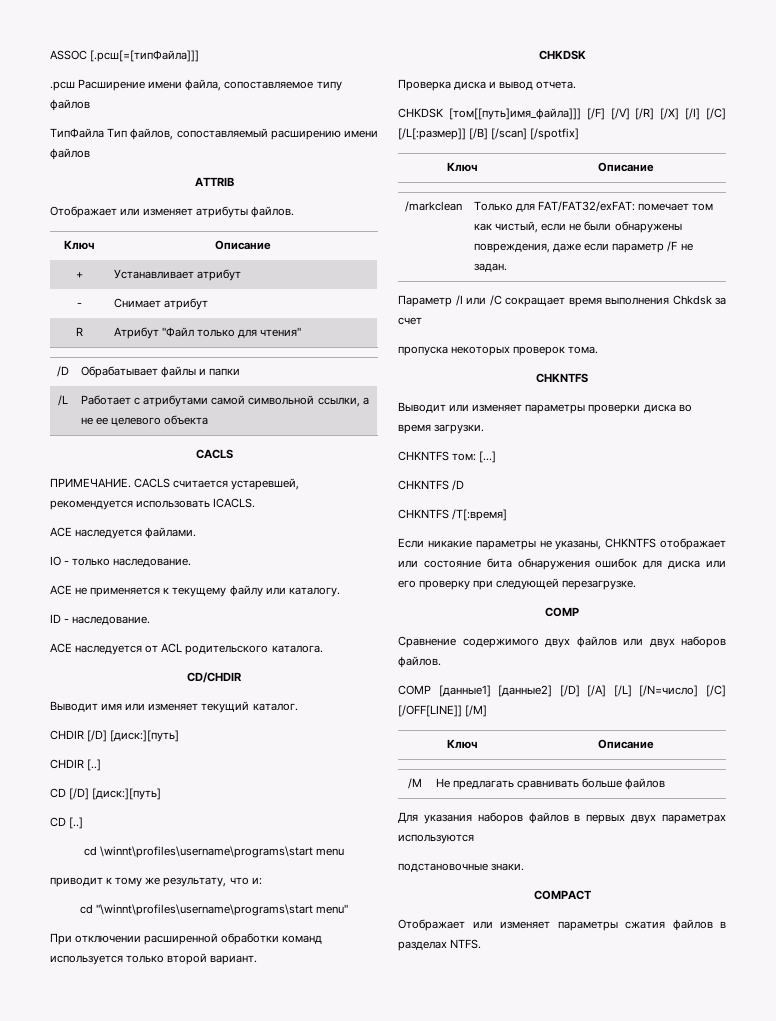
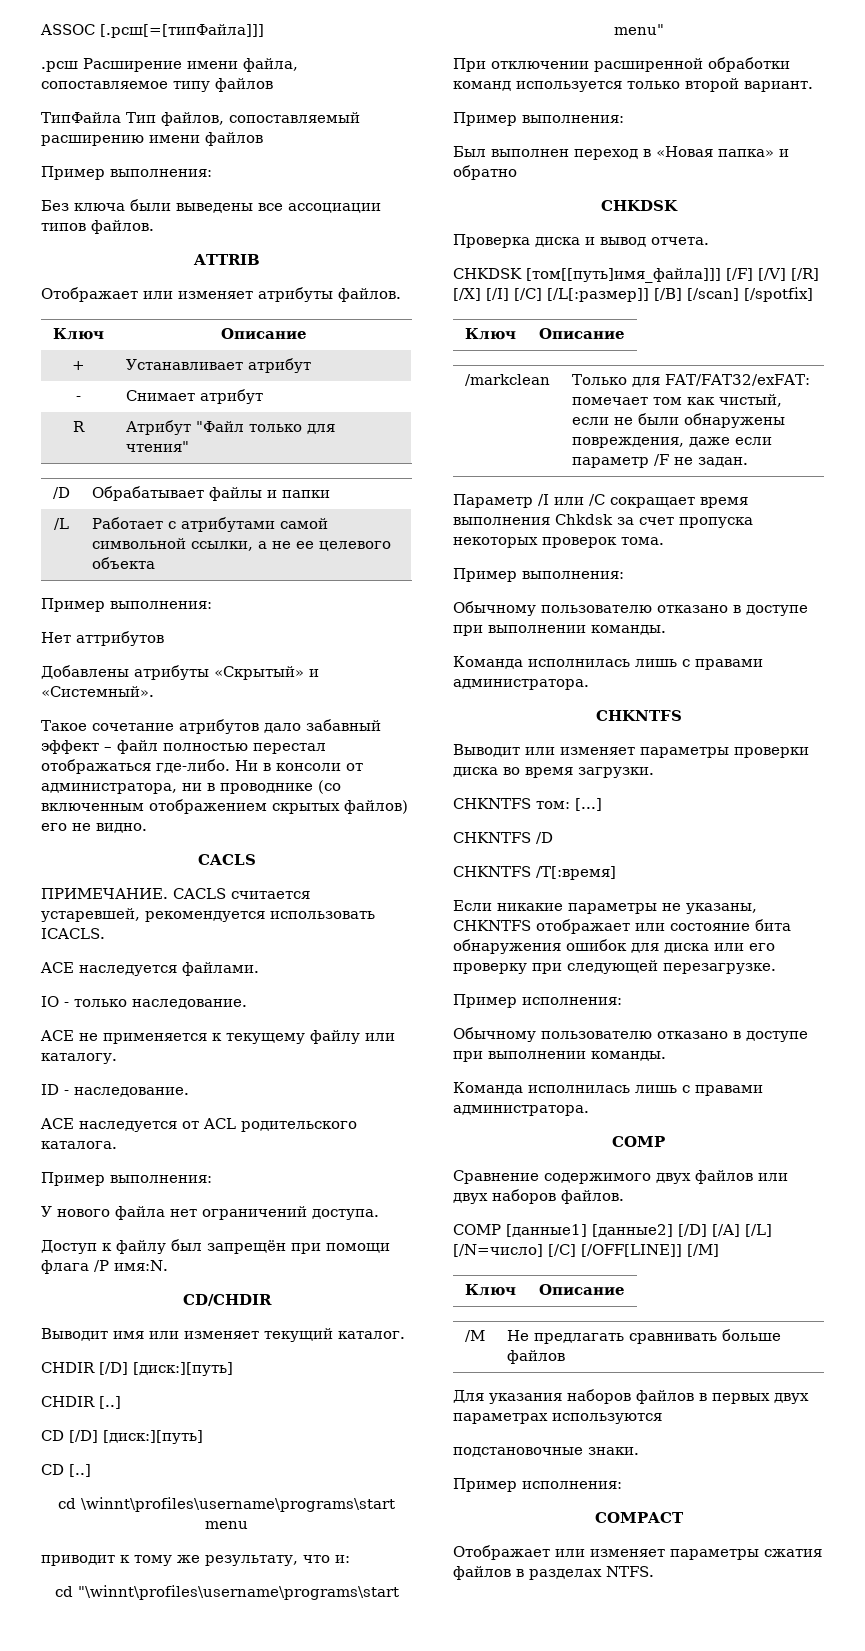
(90, 154) none -> [41,166,212,180] [41,199,381,213] [41,220,154,234] // Пример выполнения: // Без ключа были выведены все ассоциации типов файлов.
(209, 420) none -> [41,598,212,612] [41,631,164,646] [41,665,319,680] [41,686,154,697] [41,719,381,734] [41,740,326,754] [41,759,363,774] [41,780,341,794] [41,799,408,814] [41,823,147,833] // Пример выполнения: // Нет аттрибутов // Добавлены атрибуты «Скрытый» и «Системный». // Такое сочетание атрибутов дало забавный эффект – файл полностью перестал отображаться где-либо. Ни в консоли от администратора, ни в проводнике (со включенным отображением скрытых файлов) его не видно.
(323, 649) none -> [41,1172,212,1186] [41,1206,379,1220] [41,1239,390,1254] [41,1260,168,1274] // Пример выполнения: // У нового файла нет ограничений доступа. // Доступ к файлу был запрещён при помощи флага /P имя:N.
(258, 960) none -> [453,112,624,126] [453,146,789,160] [453,165,517,180] // Пример выполнения: // Был выполнен переход в «Новая папка» и обратно
(422, 321) // -> (674, 521) none
(599, 350) none -> [453,568,624,582] [453,601,808,616] [453,625,666,636] [453,656,763,670] [453,679,589,690] // Пример выполнения: // Обычному пользователю отказано в доступе при выполнении команды. // Команда исполнилась лишь с правами администратора.
(637, 585) none -> [453,994,622,1008] [453,1027,808,1042] [453,1051,666,1062] [453,1082,763,1096] [453,1105,589,1116] // Пример исполнения: // Обычному пользователю отказано в доступе при выполнении команды. // Команда исполнилась лишь с правами администратора.
(525, 867) none -> [453,1478,622,1492] // Пример исполнения:

